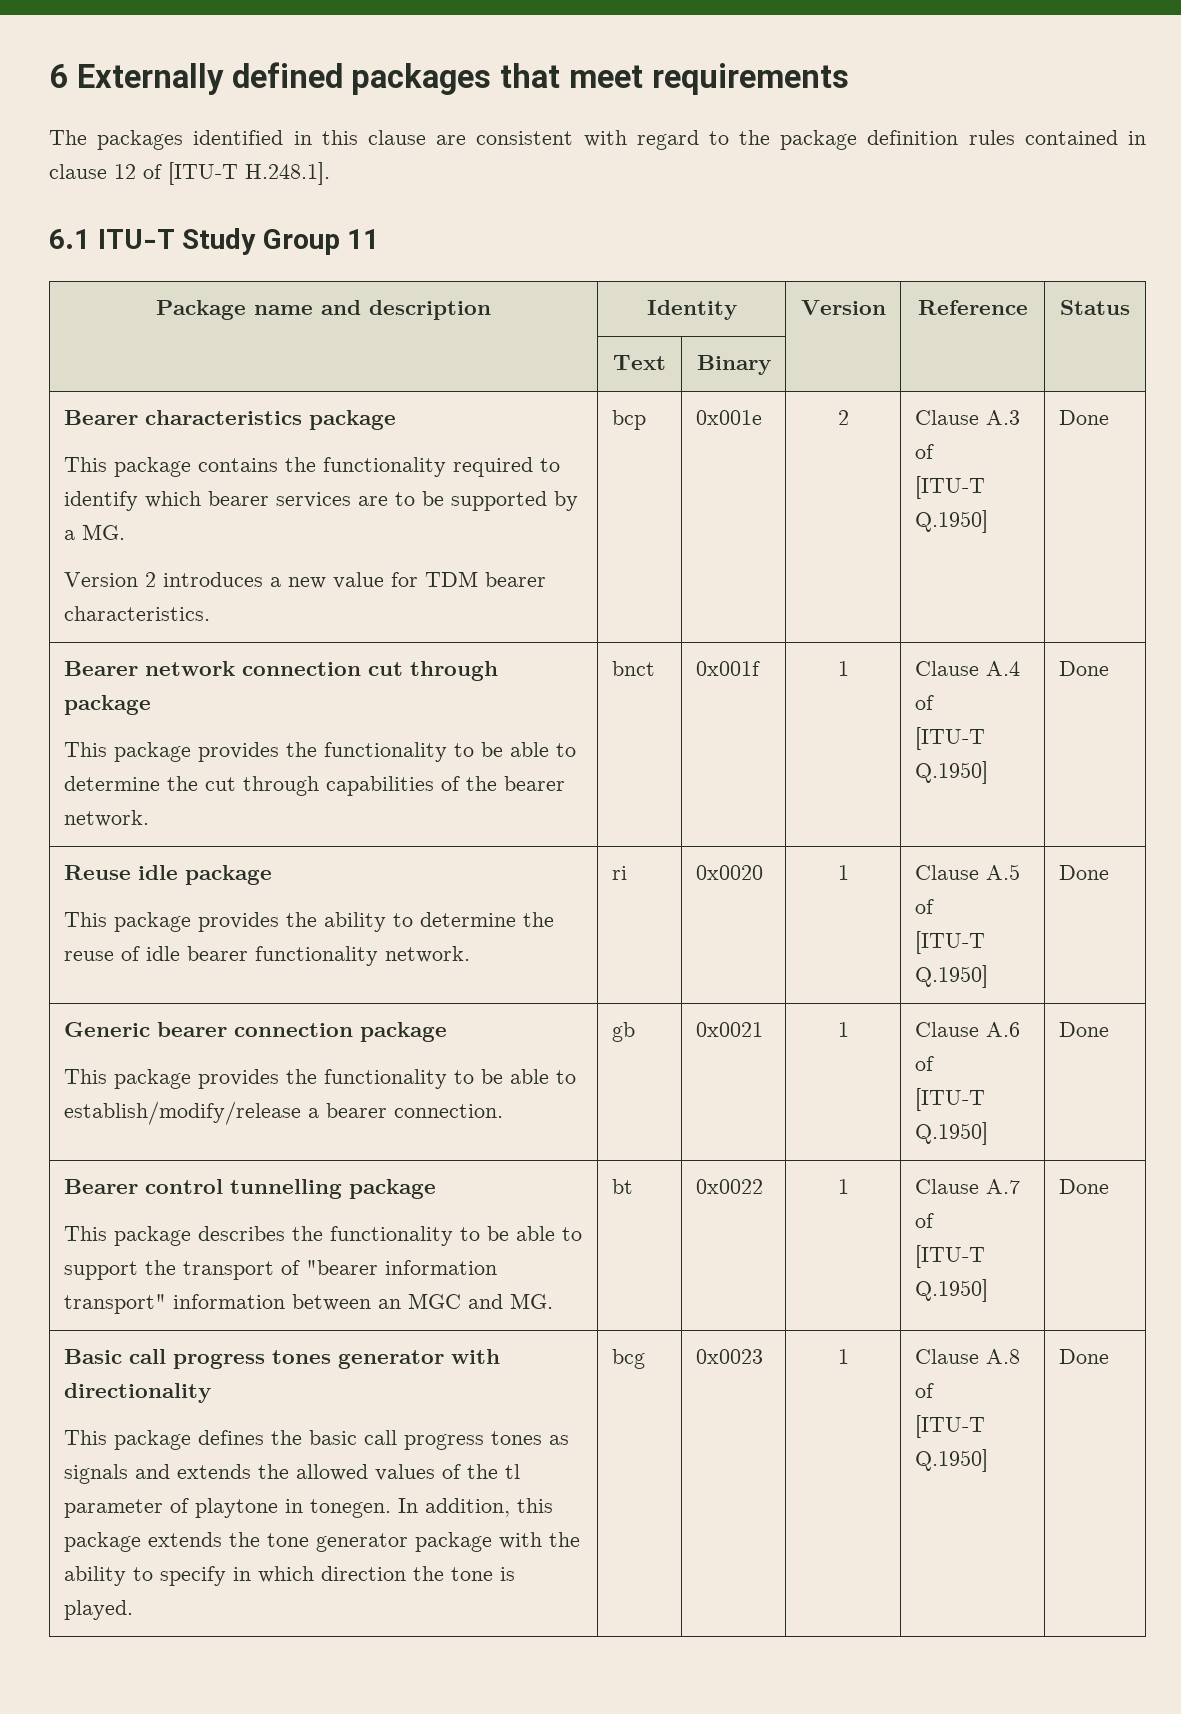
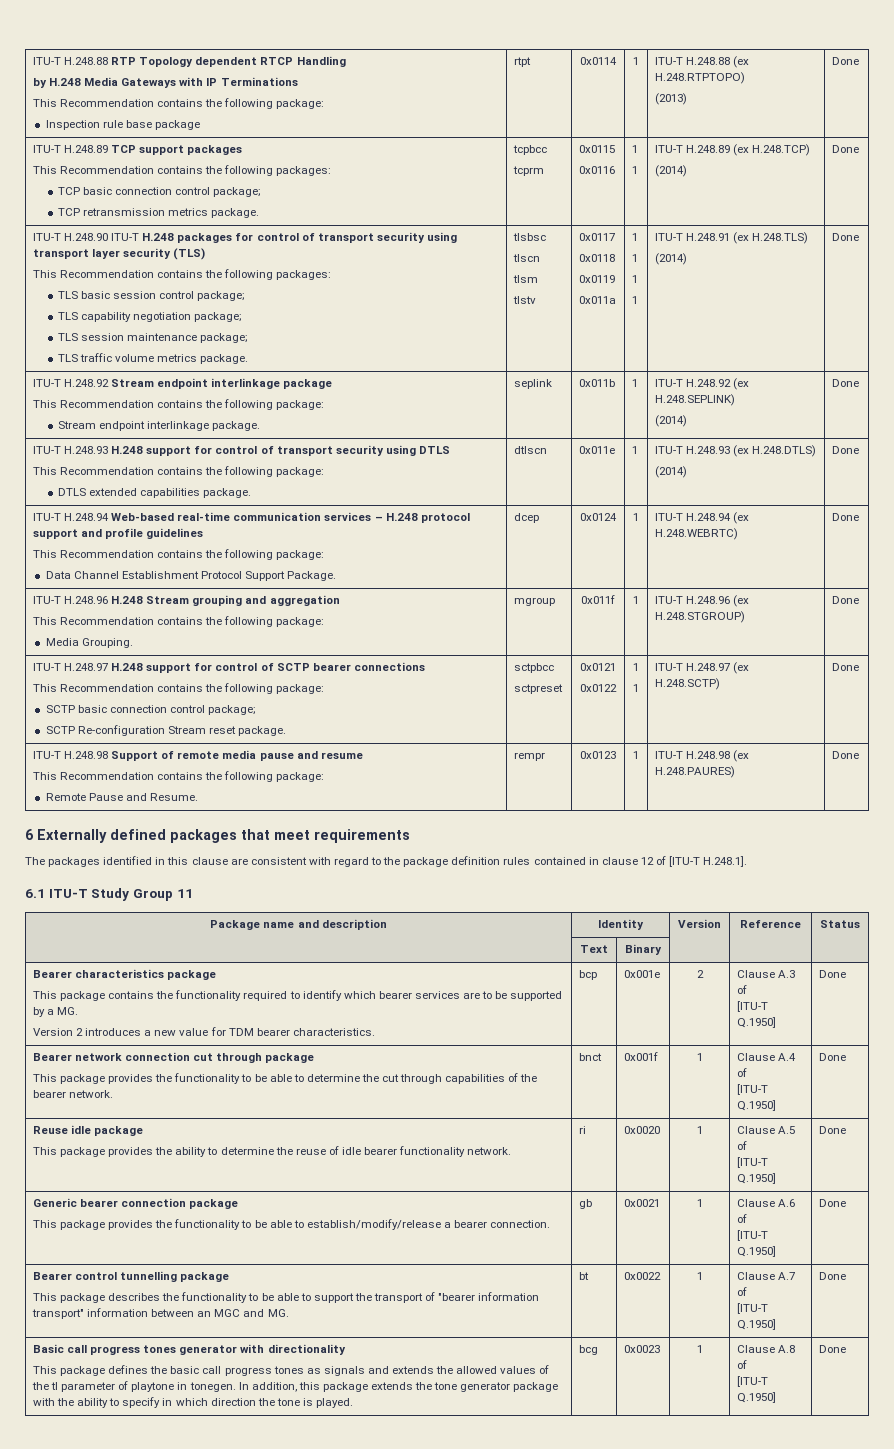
(49, 76) none -> [32,56,346,67] [32,77,298,88] [32,98,325,109] [45,120,200,130] [513,57,531,67] [580,57,617,65] [633,57,639,65] [654,56,750,68] [654,72,745,84] [654,93,687,105] [831,57,859,65] [32,145,243,155] [32,165,332,176] [57,187,262,197] [57,208,260,218] [512,145,547,155] [512,166,544,176] [578,145,615,153] [578,166,615,174] [631,145,638,153] [631,166,638,174] [654,144,811,156] [654,165,687,177] [831,145,859,153] [32,232,457,243] [32,248,206,260] [32,269,332,280] [57,291,246,301] [57,312,243,322] [57,333,249,343] [57,353,249,364] [512,233,546,241] [512,254,540,262] [512,275,538,283] [512,296,536,304] [578,233,615,241] [578,254,615,262] [578,275,615,283] [578,296,616,304] [631,233,638,241] [631,254,638,262] [631,275,638,283] [631,296,638,304] [654,232,809,244] [654,253,687,265] [831,233,859,241] [32,378,333,389] [32,399,325,410] [57,421,261,431] [513,379,552,389] [578,379,615,387] [631,379,638,387] [654,378,750,390] [654,394,735,406] [654,415,687,427] [831,379,859,387] [32,445,450,456] [32,466,325,477] [57,488,252,498] [513,446,547,454] [578,446,615,454] [631,446,638,454] [654,445,817,457] [654,466,687,478] [831,446,859,454] [32,512,470,523] [32,528,204,539] [32,549,325,560] [45,571,337,581] [513,513,539,523] [580,513,617,521] [633,513,639,521] [654,512,750,524] [654,528,738,540] [831,513,859,521] [32,595,340,606] [32,616,325,627] [45,638,133,648] [513,597,555,606] [581,595,615,604] [633,596,639,604] [654,595,750,607] [654,611,745,623] [831,596,859,604] [32,662,425,673] [32,683,325,694] [45,705,256,715] [45,725,286,736] [513,663,554,673] [513,684,563,694] [580,663,616,671] [580,684,617,692] [633,663,639,671] [633,684,639,692] [654,662,750,674] [654,678,720,690] [831,663,859,671] [32,750,363,761] [32,771,325,782] [45,793,198,801] [513,752,545,761] [580,751,616,759] [633,751,639,759] [654,750,750,762] [654,766,735,778] [831,751,859,759] ITU-T H.248.88 RTP Topology dependent RTCP Handling // by H.248 Media Gateways with IP Terminations // This Recommendation contains the following package: // Inspection rule base package | rtpt | 0x0114 | 1 | ITU-T H.248.88 (ex H.248.RTPTOPO) // (2013) | Done // ITU-T H.248.89 TCP support packages // This Recommendation contains the following packages: // TCP basic connection control package; // TCP retransmission metrics package. | tcpbcc // tcprm | 0x0115 // 0x0116 | 1 // 1 | ITU-T H.248.89 (ex H.248.TCP) // (2014) | Done // ITU-T H.248.90 ITU-T H.248 packages for control of transport security using transport layer security (TLS) // This Recommendation contains the following packages: // TLS basic session control package; // TLS capability negotiation package; // TLS session maintenance package; // TLS traffic volume metrics package. | tlsbsc // tlscn // tlsm // tlstv | 0x0117 // 0x0118 // 0x0119 // 0x011a | 1 // 1 // 1 // 1 | ITU-T H.248.91 (ex H.248.TLS) // (2014) | Done // ITU-T H.248.92 Stream endpoint interlinkage package // This Recommendation contains the following package: // Stream endpoint interlinkage package. | seplink | 0x011b | 1 | ITU-T H.248.92 (ex H.248.SEPLINK) // (2014) | Done // ITU-T H.248.93 H.248 support for control of transport security using DTLS // This Recommendation contains the following package: // DTLS extended capabilities package. | dtlscn | 0x011e | 1 | ITU-T H.248.93 (ex H.248.DTLS) // (2014) | Done // ITU-T H.248.94 Web-based real-time communication services – H.248 protocol support and profile guidelines // This Recommendation contains the following package: // Data Channel Establishment Protocol Support Package. | dcep | 0x0124 | 1 | ITU-T H.248.94 (ex H.248.WEBRTC) | Done // ITU-T H.248.96 H.248 Stream grouping and aggregation // This Recommendation contains the following package: // Media Grouping. | mgroup | 0x011f | 1 | ITU-T H.248.96 (ex H.248.STGROUP) | Done // ITU-T H.248.97 H.248 support for control of SCTP bearer connections // This Recommendation contains the following package: // SCTP basic connection control package; // SCTP Re-configuration Stream reset package. | sctpbcc // sctpreset | 0x0121 // 0x0122 | 1 // 1 | ITU-T H.248.97 (ex H.248.SCTP) | Done // ITU-T H.248.98 Support of remote media pause and resume // This Recommendation contains the following package: // Remote Pause and Resume. | rempr | 0x0123 | 1 | ITU-T H.248.98 (ex H.248.PAURES) | Done //

